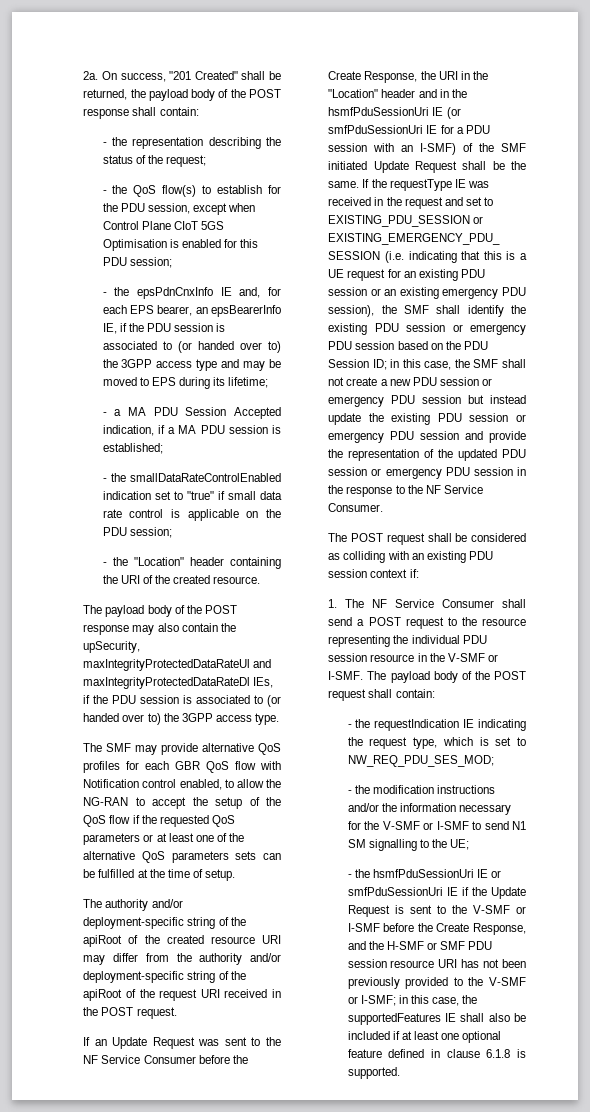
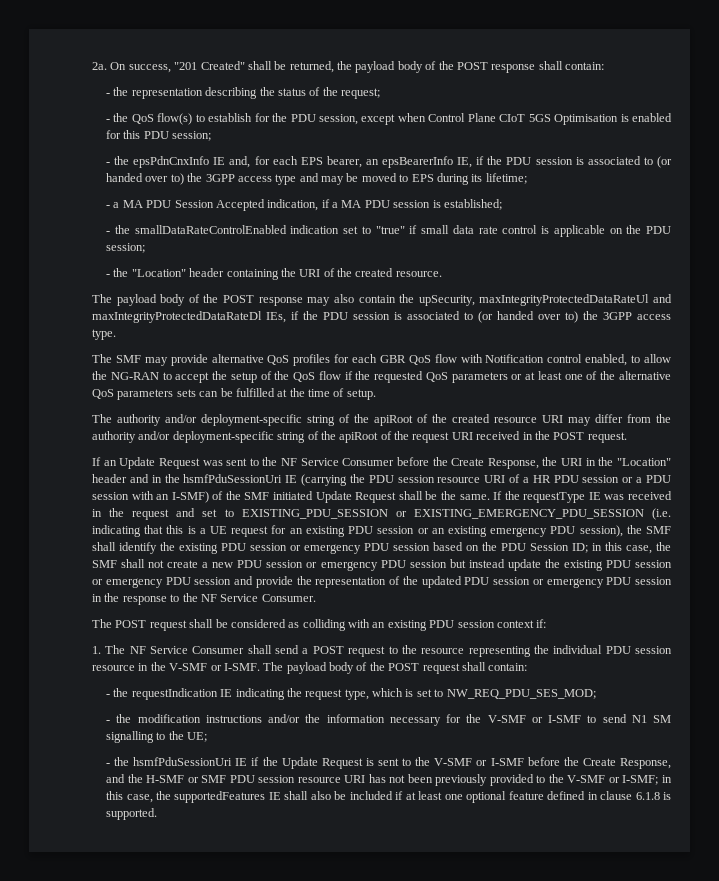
[446,107,461,119] [328,125,454,134] (or smfPduSessionUri IE for -> [301,474,634,486] (carrying the PDU session resource URI of a HR PDU session or
[490,870,501,878] [347,887,458,896] or smfPduSessionUri IE -> (248, 762) none

